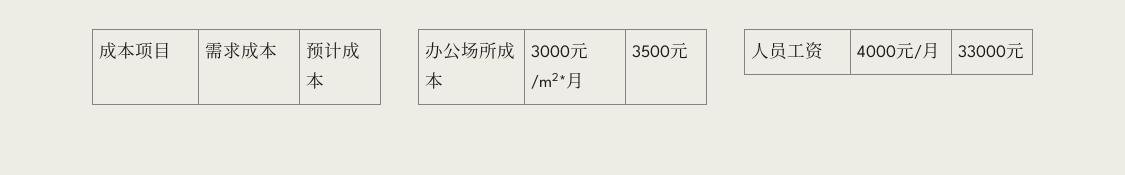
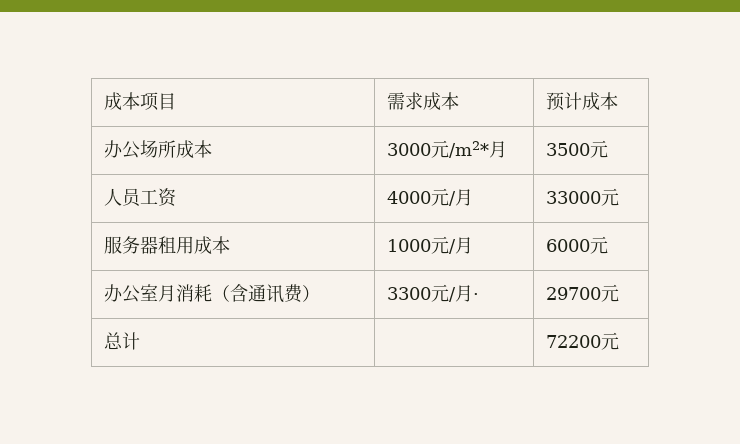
(1025, 50) none -> [104,236,231,254] [387,236,474,254] [546,236,609,254] [104,284,321,303] [387,284,480,302] [546,284,620,302] [104,332,141,350] [546,332,620,350] // 服务器租用成本 | 1000元/月 | 6000元 // 办公室月消耗（含通讯费） | 3300元/月· | 29700元 // 总计 | | 72200元

